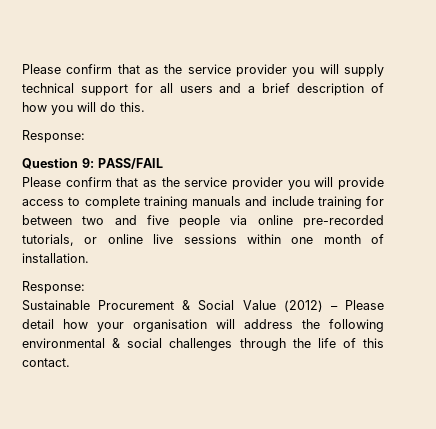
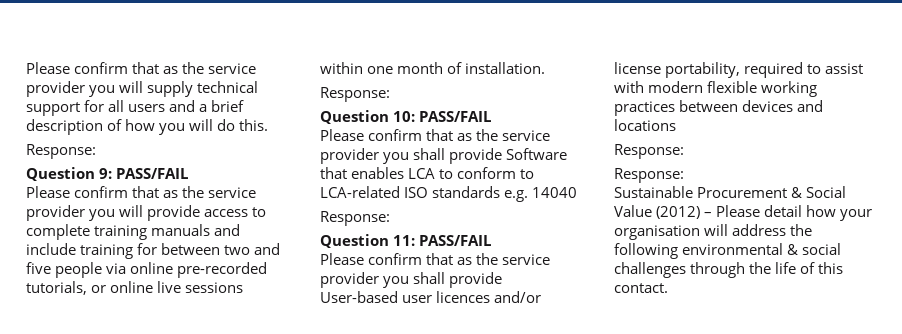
(85, 287) none -> [320,110,492,124] [320,129,551,141] [320,148,568,164] [320,167,535,179] [320,186,578,202] [320,211,390,226] [320,234,492,248] [320,253,551,265] [320,272,503,288] [320,291,542,303] [614,62,864,78] [614,81,818,97] [614,100,824,116] [614,119,676,131] [614,144,684,159] [614,168,684,183] // Question 10: PASS/FAIL // Please confirm that as the service provider you shall provide Software that enables LCA to conform to LCA-related ISO standards e.g. 14040 // Response: // Question 11: PASS/FAIL // Please confirm that as the service provider you shall provide User-based user licences and/or license portability, required to assist with modern flexible working practices between devices and locations // Response: // Response:

